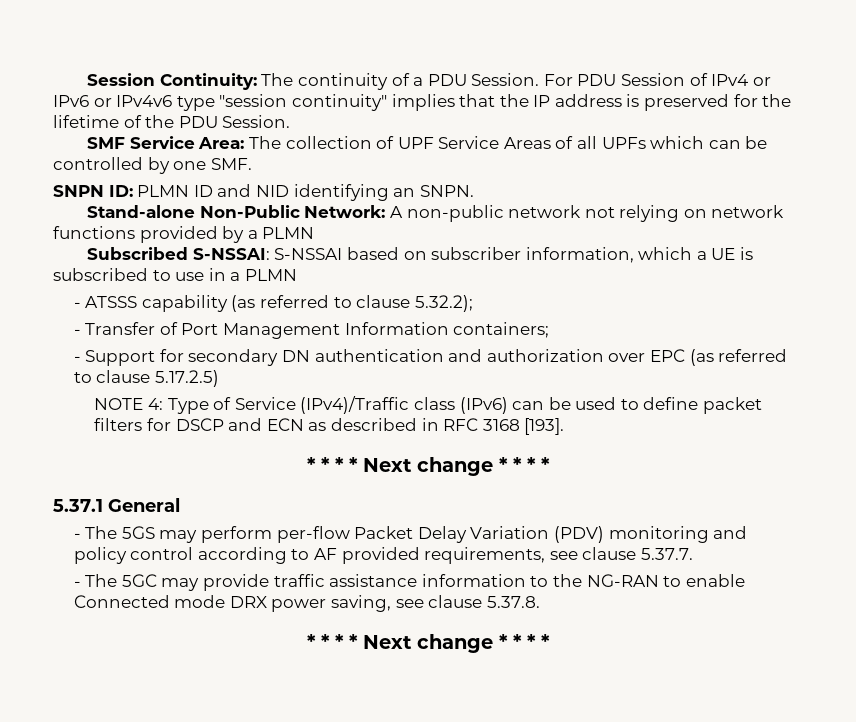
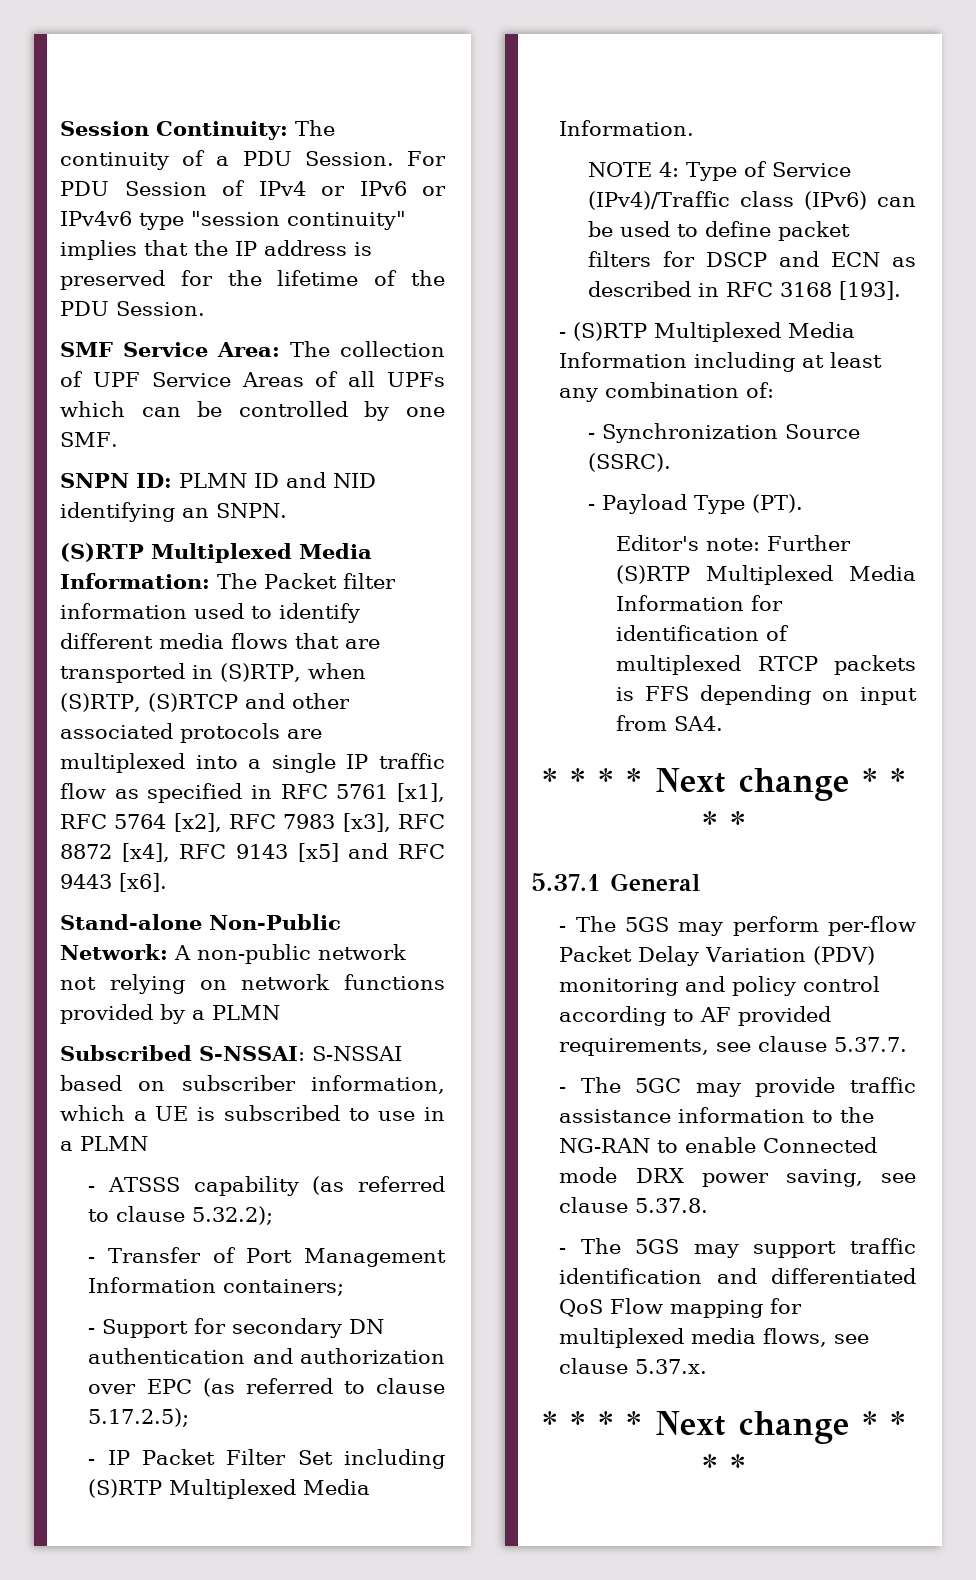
(474, 191) none -> [60,543,372,563] [60,573,396,589] [60,603,360,623] [60,633,380,649] [60,663,366,683] [60,693,350,712] [60,723,322,743] [60,753,445,773] [60,783,445,803] [60,813,445,832] [60,843,445,862] [60,873,167,892] // (S)RTP Multiplexed Media Information: The Packet filter information used to identify different media flows that are transported in (S)RTP, when (S)RTP, (S)RTCP and other associated protocols are multiplexed into a single IP traffic flow as specified in RFC 5761 [x1], RFC 5764 [x2], RFC 7983 [x3], RFC 8872 [x4], RFC 9143 [x5] and RFC 9443 [x6].
[154,370,219,387] 5.17.2.5) -> [88,1408,190,1427] [88,1449,445,1469] [88,1479,371,1499] [559,120,695,136] 5.17.2.5); // - IP Packet Filter Set including (S)RTP Multiplexed Media Information.
(565, 426) none -> [559,322,856,342] [559,352,883,372] [559,382,775,402] [587,423,860,443] [587,453,671,472] [587,494,803,514] [616,535,852,551] [616,565,916,585] [616,595,784,611] [616,625,790,641] [616,655,916,675] [616,685,918,705] [616,715,724,731] // - (S)RTP Multiplexed Media Information including at least any combination of: // - Synchronization Source (SSRC). // - Payload Type (PT). // Editor's note: Further (S)RTP Multiplexed Media Information for identification of multiplexed RTCP packets is FFS depending on input from SA4.
(540, 602) none -> [559,1238,916,1258] [559,1268,916,1284] [559,1298,803,1318] [559,1328,870,1348] [559,1358,708,1374] // - The 5GS may support traffic identification and differentiated QoS Flow mapping for multiplexed media flows, see clause 5.37.x.

